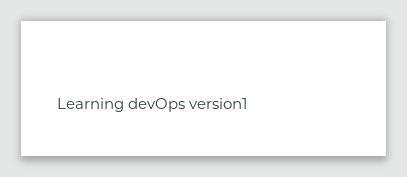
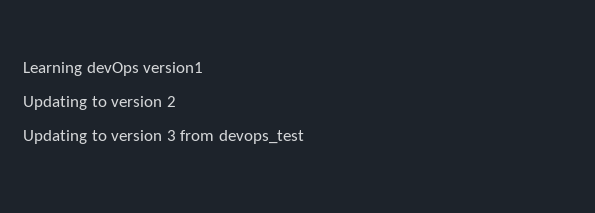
(248, 103) none -> [23,96,176,110] [23,130,304,144] // Updating to version 2 // Updating to version 3 from devops_test

